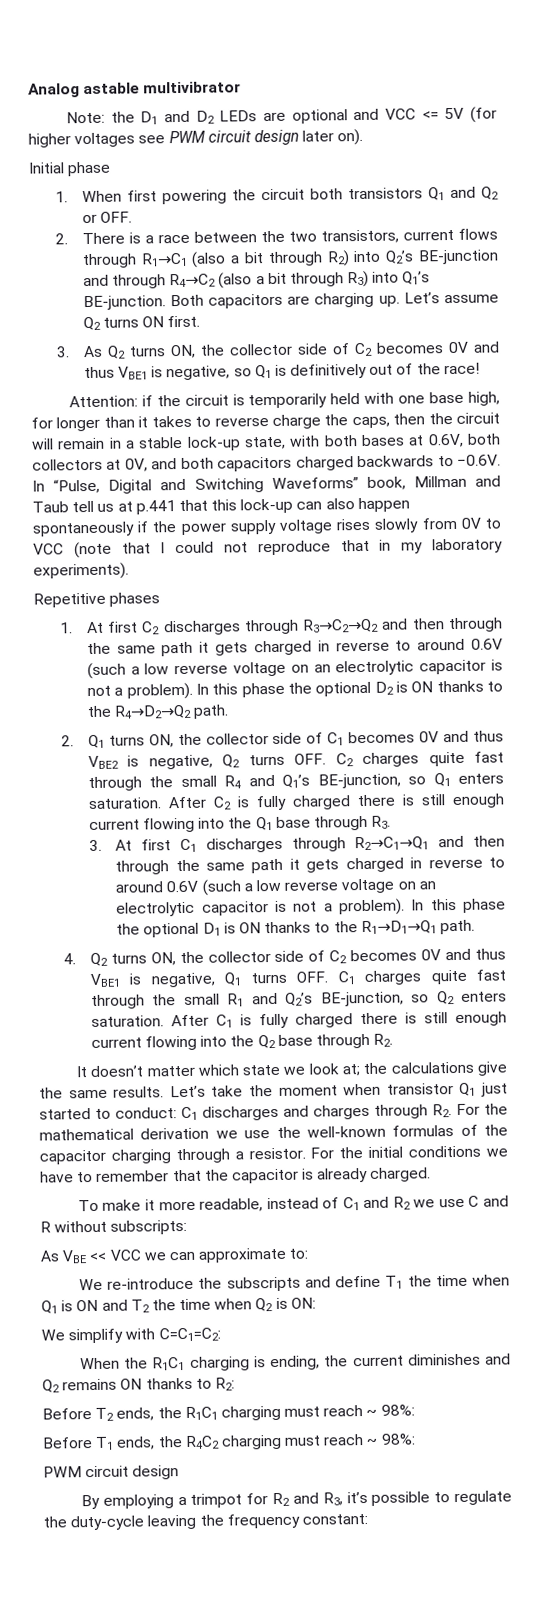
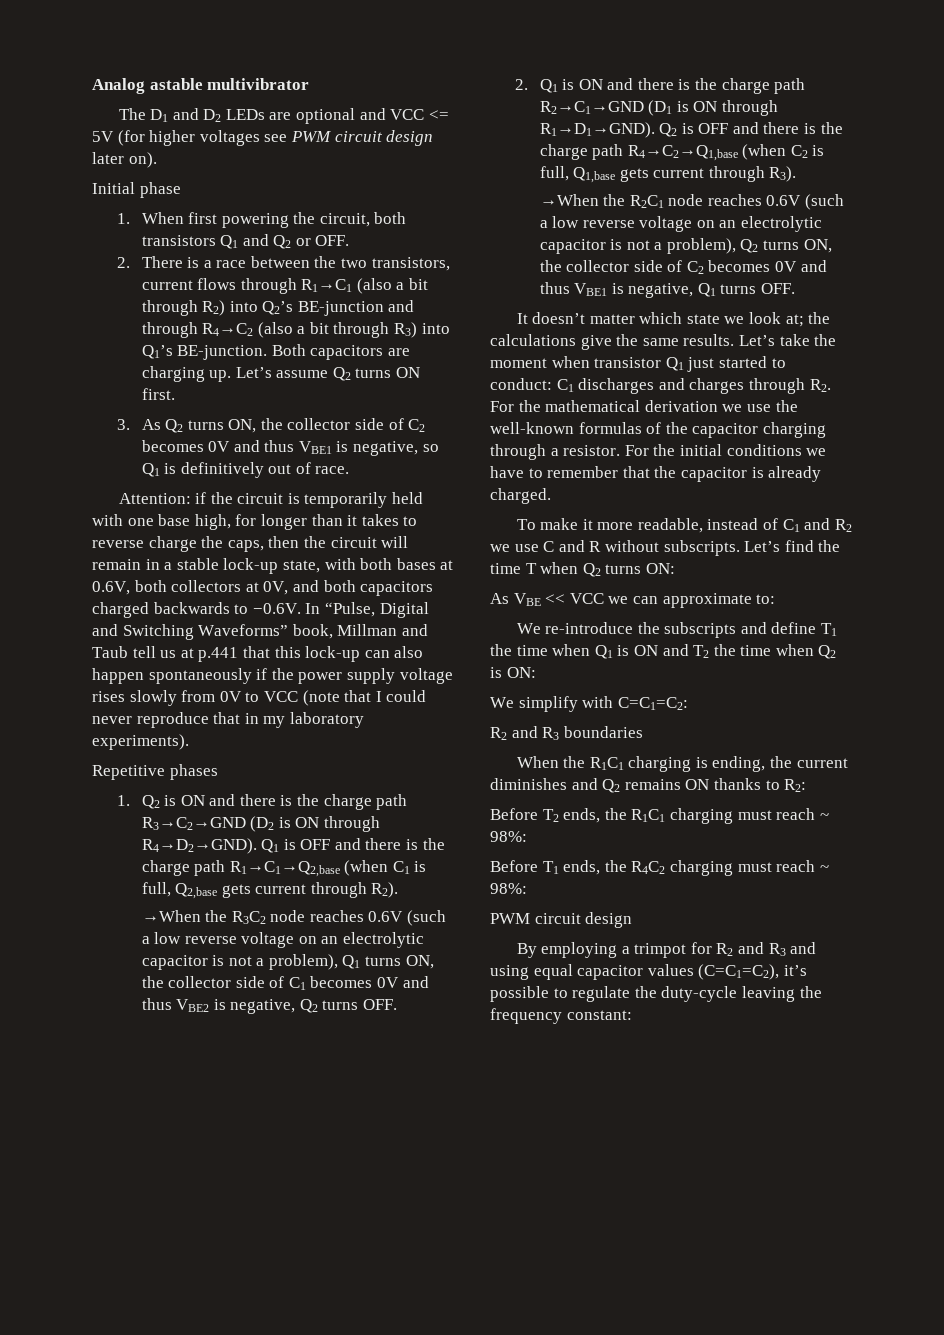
[65,111,135,124] Note: the -> [118,108,146,120] The
[260,188,305,201] circuit -> [319,213,370,227] circuit,
[416,362,480,375] the race! -> [315,466,350,474] race.
[224,542,248,553] not -> [92,716,132,724] never
[85,617,504,636] [86,638,466,657] At first C2 discharges through R3→C2→Q2 and then through the same path it gets charged in reverse to around -> [141,794,408,810] [141,816,380,832] [141,838,445,854] [141,860,427,877] [141,882,399,899] [141,910,364,924] Q2 is ON and there is the charge path R3→C2→GND (D2 is ON through R4→D2→GND). Q1 is OFF and there is the charge path R1→C1→Q2,base (when C1 is full, Q2,base gets current through R2). // →When the R3C2 node reaches
[126,680,504,700] [86,704,230,719] [61,735,75,747] problem). In this phase the optional D2 is ON thanks to the R4→D2→Q2 path. // 2. -> [268,954,338,970] problem),
[335,751,504,768] [87,773,504,792] [87,793,505,811] [88,815,392,833] [88,835,505,853] [115,857,506,875] [115,881,164,893] C2 charges quite fast through the small R4 and Q1’s BE-junction, so Q1 enters saturation. After C2 is fully charged there is still enough current flowing into the Q1 base through R3. // 3. At first C1 discharges through R2→C1→Q1 and then through the same path it gets charged in reverse to around -> [514,78,806,94] [539,100,778,116] [539,122,843,138] [539,144,825,161] [539,166,797,183] [539,194,762,208] // 2. Q1 is ON and there is the charge path R2→C1→GND (D1 is ON through R1→D1→GND). Q2 is OFF and there is the charge path R4→C2→Q1,base (when C2 is full, Q1,base gets current through R3). // →When the R2C1 node reaches
[338,898,507,916] [116,919,475,938] [63,953,77,965] problem). In this phase the optional D1 is ON thanks to the R1→D1→Q1 path. // 4. -> [666,238,736,254] problem),
[337,969,506,985] [90,991,507,1010] [90,1011,507,1029] [90,1033,394,1051] C1 charges quite fast through the small R1 and Q2’s BE-junction, so Q2 enters saturation. After C1 is fully charged there is still enough current flowing into the Q2 base through R2. -> (796, 288) none
[110,1219,188,1235] subscripts: -> [663,540,841,556] [490,562,675,577] subscripts. Let’s find the time T when Q2 turns ON:
(221, 1334) none -> [490,726,643,740] // R2 and R3 boundaries
[322,1492,343,1506] R3, -> [768,942,817,956] [490,964,780,980] R3 and using equal capacitor values (C=C1=C2),

